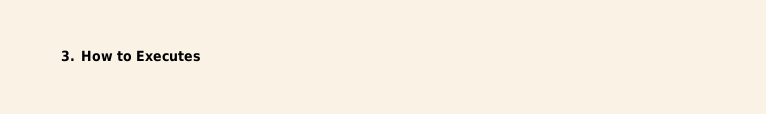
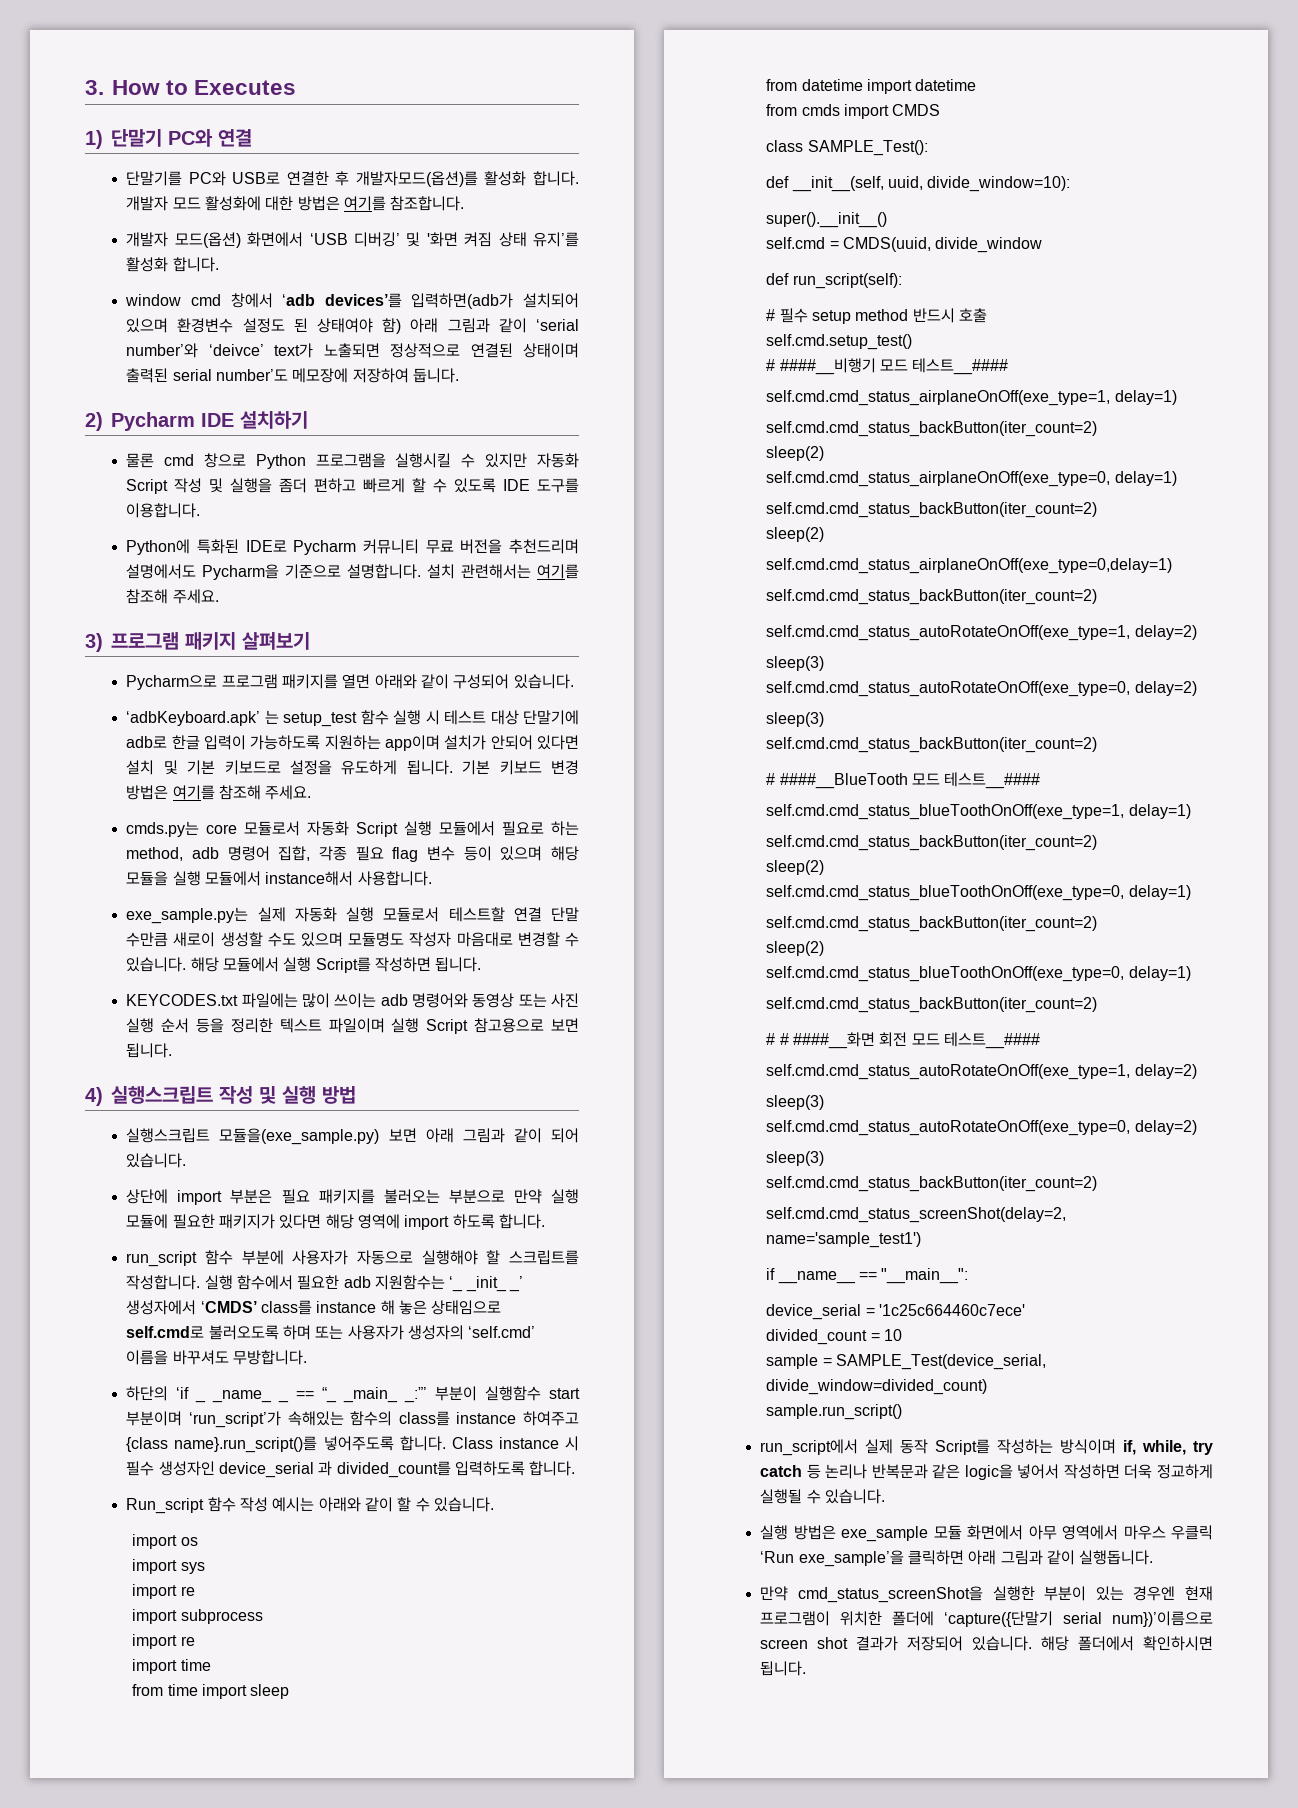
(201, 56) none -> [85,129,252,149] [126,171,579,187] [126,196,465,211] [126,232,579,248] [126,257,219,272] [125,293,579,309] [126,318,579,334] [126,343,579,358] [126,368,459,383] [85,411,308,431] [126,453,579,469] [126,478,580,494] [126,503,201,518] [126,539,579,555] [126,564,579,580] [126,589,219,604] [85,632,310,652] [126,674,574,690] [126,710,579,727] [126,735,579,751] [126,760,579,775] [126,785,312,800] [126,821,579,837] [126,846,580,862] [126,871,432,886] [126,907,579,924] [126,932,579,947] [126,957,482,973] [126,993,579,1008] [126,1018,580,1034] [126,1043,173,1058] [85,1086,356,1106] [126,1128,579,1145] [126,1153,187,1168] [126,1189,579,1205] [126,1214,545,1230] [126,1250,579,1267] [126,1275,523,1292] [126,1300,502,1315] [126,1325,536,1340] [126,1350,307,1365] [126,1386,190,1401] [195,1390,290,1403] [296,1386,581,1403] [126,1411,579,1428] [126,1436,579,1453] [126,1461,576,1478] [126,1497,494,1514] [132,1534,198,1549] [132,1559,205,1574] [132,1584,195,1599] [132,1609,263,1624] [132,1634,195,1649] [132,1659,211,1674] [132,1684,290,1699] [766,79,977,94] [766,104,941,119] [766,140,928,156] [766,176,1071,192] [766,212,888,228] [766,237,1043,253] [766,273,902,289] [766,308,987,324] [766,334,913,350] [766,358,1009,375] [766,390,1177,406] [766,421,1098,437] [766,446,825,461] [766,471,1177,487] [766,502,1098,518] [766,527,825,542] [766,558,1173,574] [766,589,1098,605] [766,625,1197,641] [766,656,825,671] [766,681,1197,697] [766,712,825,727] [766,737,1098,753] [766,772,1041,789] [766,804,1191,820] [766,835,1098,851] [766,860,825,875] [766,885,1191,901] [766,916,1098,932] [766,941,825,956] [766,966,1191,982] [766,997,1098,1013] [766,1032,1040,1049] [766,1064,1197,1080] [766,1095,825,1110] [766,1120,1197,1136] [766,1151,825,1166] [766,1176,1098,1192] [766,1207,1067,1223] [766,1232,922,1248] [766,1268,969,1284] [766,1304,1025,1320] [766,1329,902,1345] [766,1354,1046,1370] [766,1379,988,1395] [766,1404,903,1420] [760,1439,1213,1456] [760,1464,1213,1480] [760,1489,885,1504] [760,1525,1213,1542] [760,1550,1154,1567] [760,1586,1213,1603] [760,1611,1213,1627] [760,1636,1213,1651] [760,1661,807,1676] // 1) 단말기 PC와 연결 // 단말기를 PC와 USB로 연결한 후 개발자모드(옵션)를 활성화 합니다. 개발자 모드 활성화에 대한 방법은 여기를 참조합니다. // 개발자 모드(옵션) 화면에서 ‘USB 디버깅’ 및 '화면 켜짐 상태 유지’를 활성화 합니다. // window cmd 창에서 ‘adb devices’를 입력하면(adb가 설치되어 있으며 환경변수 설정도 된 상태여야 함) 아래 그림과 같이 ‘serial number’와 ‘deivce’ text가 노출되면 정상적으로 연결된 상태이며 출력된 serial number’도 메모장에 저장하여 둡니다. // 2) Pycharm IDE 설치하기 // 물론 cmd 창으로 Python 프로그램을 실행시킬 수 있지만 자동화 Script 작성 및 실행을 좀더 편하고 빠르게 할 수 있도록 IDE 도구를 이용합니다. // Python에 특화된 IDE로 Pycharm 커뮤니티 무료 버전을 추천드리며 설명에서도 Pycharm을 기준으로 설명합니다. 설치 관련해서는 여기를 참조해 주세요. // 3) 프로그램 패키지 살펴보기 // Pycharm으로 프로그램 패키지를 열면 아래와 같이 구성되어 있습니다. // ‘adbKeyboard.apk’ 는 setup_test 함수 실행 시 테스트 대상 단말기에 adb로 한글 입력이 가능하도록 지원하는 app이며 설치가 안되어 있다면 설치 및 기본 키보드로 설정을 유도하게 됩니다. 기본 키보드 변경 방법은 여기를 참조해 주세요. // cmds.py는 core 모듈로서 자동화 Script 실행 모듈에서 필요로 하는 method, adb 명령어 집합, 각종 필요 flag 변수 등이 있으며 해당 모듈을 실행 모듈에서 instance해서 사용합니다. // exe_sample.py는 실제 자동화 실행 모듈로서 테스트할 연결 단말 수만큼 새로이 생성할 수도 있으며 모듈명도 작성자 마음대로 변경할 수 있습니다. 해당 모듈에서 실행 Script를 작성하면 됩니다. // KEYCODES.txt 파일에는 많이 쓰이는 adb 명령어와 동영상 또는 사진 실행 순서 등을 정리한 텍스트 파일이며 실행 Script 참고용으로 보면 됩니다. // 4) 실행스크립트 작성 및 실행 방법 // 실행스크립트 모듈을(exe_sample.py) 보면 아래 그림과 같이 되어 있습니다. // 상단에 import 부분은 필요 패키지를 불러오는 부분으로 만약 실행 모듈에 필요한 패키지가 있다면 해당 영역에 import 하도록 합니다. // run_script 함수 부분에 사용자가 자동으로 실행해야 할 스크립트를 작성합니다. 실행 함수에서 필요한 adb 지원함수는 ‘_ _init_ _’ 생성자에서 ‘CMDS’ class를 instance 해 놓은 상태임으로 self.cmd로 불러오도록 하며 또는 사용자가 생성자의 ‘self.cmd’ 이름을 바꾸셔도 무방합니다. // 하단의 ‘if _ _name_ _ == “_ _main_ _:”’ 부분이 실행함수 start 부분이며 ‘run_script’가 속해있는 함수의 class를 instance 하여주고 {class name}.run_script()를 넣어주도록 합니다. Class instance 시 필수 생성자인 device_serial 과 divided_count를 입력하도록 합니다. // Run_script 함수 작성 예시는 아래와 같이 할 수 있습니다. // import os // import sys // import re // import subprocess // import re // import time // from time import sleep // from datetime import datetime // from cmds import CMDS // class SAMPLE_Test(): // def __init__(self, uuid, divide_window=10): // super().__init__() // self.cmd = CMDS(uuid, divide_window // def run_script(self): // # 필수 setup method 반드시 호출 // self.cmd.setup_test() // # ####__비행기 모드 테스트__#### // self.cmd.cmd_status_airplaneOnOff(exe_type=1, delay=1) // self.cmd.cmd_status_backButton(iter_count=2) // sleep(2) // self.cmd.cmd_status_airplaneOnOff(exe_type=0, delay=1) // self.cmd.cmd_status_backButton(iter_count=2) // sleep(2) // self.cmd.cmd_status_airplaneOnOff(exe_type=0,delay=1) // self.cmd.cmd_status_backButton(iter_count=2) // self.cmd.cmd_status_autoRotateOnOff(exe_type=1, delay=2) // sleep(3) // self.cmd.cmd_status_autoRotateOnOff(exe_type=0, delay=2) // sleep(3) // self.cmd.cmd_status_backButton(iter_count=2) // # ####__BlueTooth 모드 테스트__#### // self.cmd.cmd_status_blueToothOnOff(exe_type=1, delay=1) // self.cmd.cmd_status_backButton(iter_count=2) // sleep(2) // self.cmd.cmd_status_blueToothOnOff(exe_type=0, delay=1) // self.cmd.cmd_status_backButton(iter_count=2) // sleep(2) // self.cmd.cmd_status_blueToothOnOff(exe_type=0, delay=1) // self.cmd.cmd_status_backButton(iter_count=2) // # # ####__화면 회전 모드 테스트__#### // self.cmd.cmd_status_autoRotateOnOff(exe_type=1, delay=2) // sleep(3) // self.cmd.cmd_status_autoRotateOnOff(exe_type=0, delay=2) // sleep(3) // self.cmd.cmd_status_backButton(iter_count=2) // self.cmd.cmd_status_screenShot(delay=2, name='sample_test1') // if __name__ == "__main__": // device_serial = '1c25c664460c7ece' // divided_count = 10 // sample = SAMPLE_Test(device_serial, divide_window=divided_count) // sample.run_script() // run_script에서 실제 동작 Script를 작성하는 방식이며 if, while, try catch 등 논리나 반복문과 같은 logic을 넣어서 작성하면 더욱 정교하게 실행될 수 있습니다. // 실행 방법은 exe_sample 모듈 화면에서 아무 영역에서 마우스 우클릭 ‘Run exe_sample’을 클릭하면 아래 그림과 같이 실행돕니다. // 만약 cmd_status_screenShot을 실행한 부분이 있는 경우엔 현재 프로그램이 위치한 폴더에 ‘capture({단말기 serial num})’이름으로 screen shot 결과가 저장되어 있습니다. 해당 폴더에서 확인하시면 됩니다.

